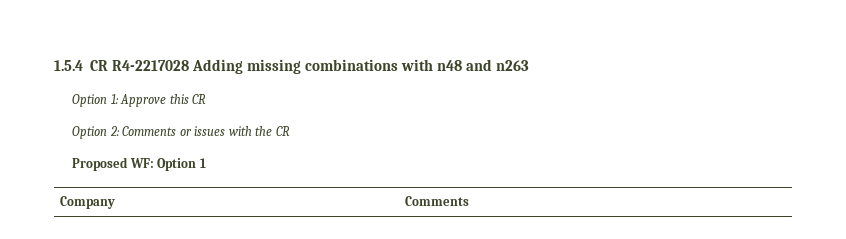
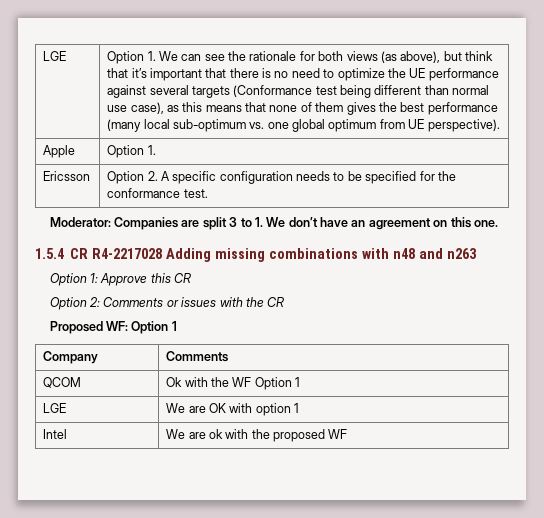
(54, 65) none -> [43,51,67,61] [107,51,494,64] [107,68,499,81] [107,85,490,98] [107,102,498,115] [107,119,500,132] [43,145,76,158] [107,145,156,158] [43,171,91,181] [107,171,456,184] [107,188,208,198] [49,217,498,230] LGE | Option 1. We can see the rationale for both views (as above), but think that it’s important that there is no need to optimize the UE performance against several targets (Conformance test being different than normal use case), as this means that none of them gives the best performance (many local sub-optimum vs. one global optimum from UE perspective). // Apple | Option 1. // Ericsson | Option 2. A specific configuration needs to be specified for the conformance test. // Moderator: Companies are split 3 to 1. We don’t have an agreement on this one. //
(469, 201) none -> [43,377,82,388] [166,377,301,390] [43,403,67,413] [166,403,300,416] [43,429,68,439] [166,429,348,442] // QCOM | Ok with the WF Option 1 // LGE | We are OK with option 1 // Intel | We are ok with the proposed WF

